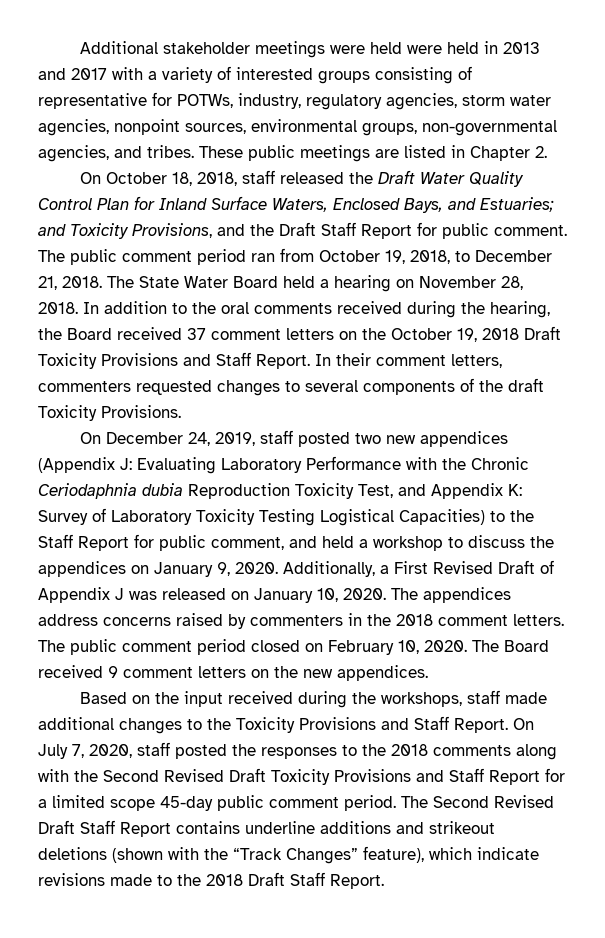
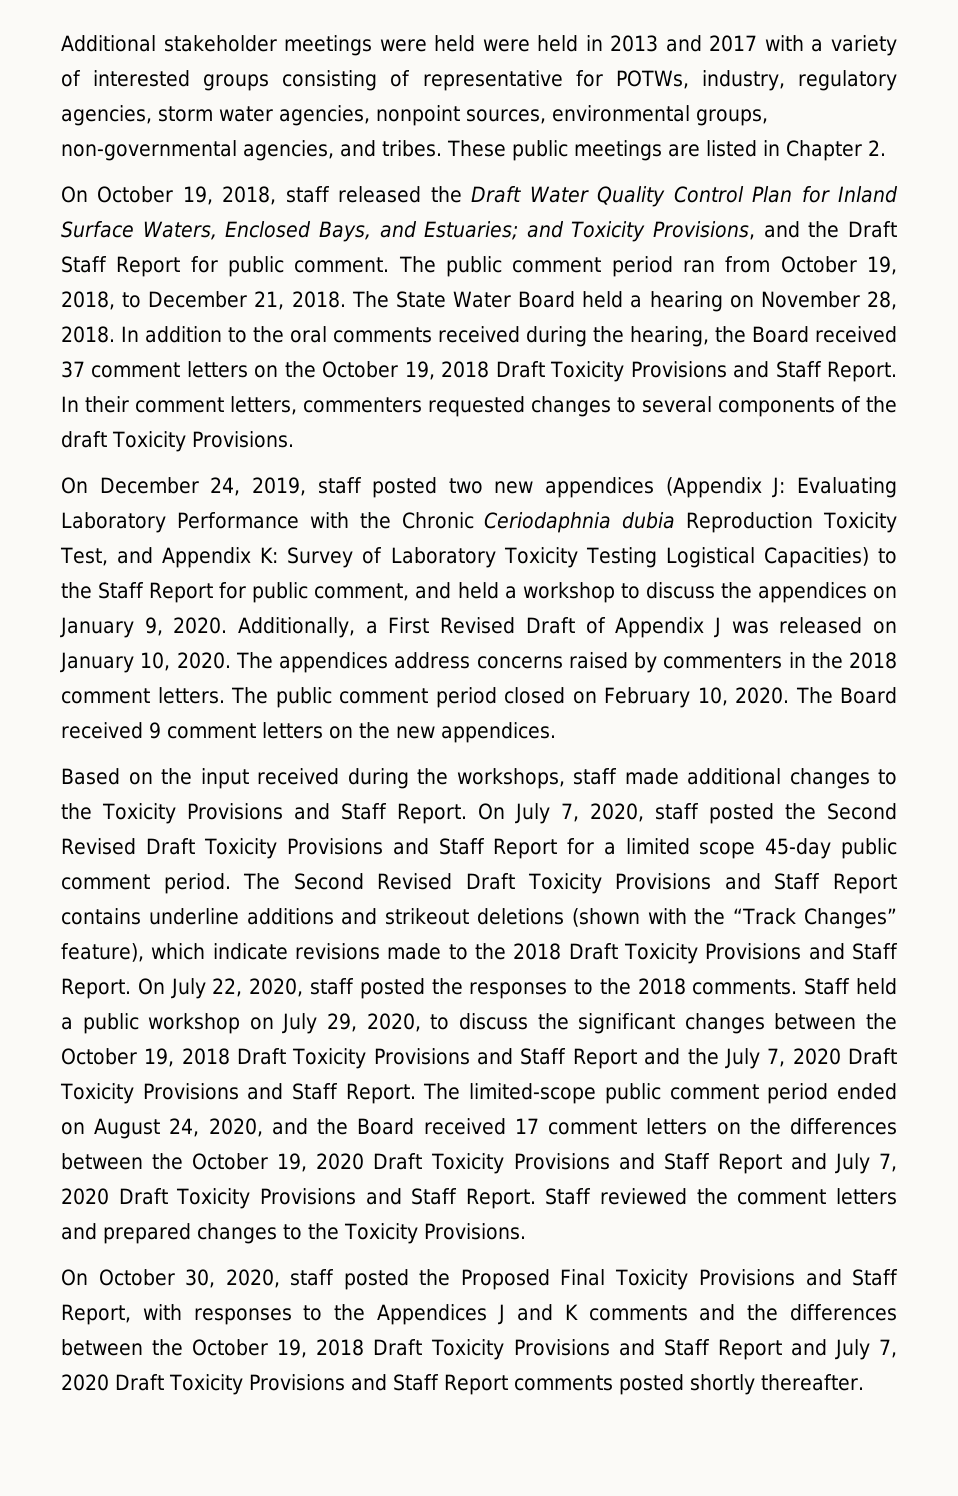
[172,172,193,186] 18, -> [182,186,213,205] 19,
[261,744,557,760] [38,769,98,782] responses to the 2018 comments along with the -> (816, 811) none
(75, 827) none -> [527,873,761,894] Toxicity Provisions and
[290,872,384,889] Staff Report. -> [624,943,898,964] [61,978,898,999] [61,1013,898,1034] [61,1048,897,1069] [60,1083,898,1104] [61,1118,898,1139] [61,1153,898,1174] [61,1188,897,1209] [61,1223,526,1244] [61,1269,898,1290] [61,1304,897,1325] [61,1339,898,1360] [61,1374,864,1395] Toxicity Provisions and Staff Report. On July 22, 2020, staff posted the responses to the 2018 comments. Staff held a public workshop on July 29, 2020, to discuss the significant changes between the October 19, 2018 Draft Toxicity Provisions and Staff Report and the July 7, 2020 Draft Toxicity Provisions and Staff Report. The limited-scope public comment period ended on August 24, 2020, and the Board received 17 comment letters on the differences between the October 19, 2020 Draft Toxicity Provisions and Staff Report and July 7, 2020 Draft Toxicity Provisions and Staff Report. Staff reviewed the comment letters and prepared changes to the Toxicity Provisions. // On October 30, 2020, staff posted the Proposed Final Toxicity Provisions and Staff Report, with responses to the Appendices J and K comments and the differences between the October 19, 2018 Draft Toxicity Provisions and Staff Report and July 7, 2020 Draft Toxicity Provisions and Staff Report comments posted shortly thereafter.

